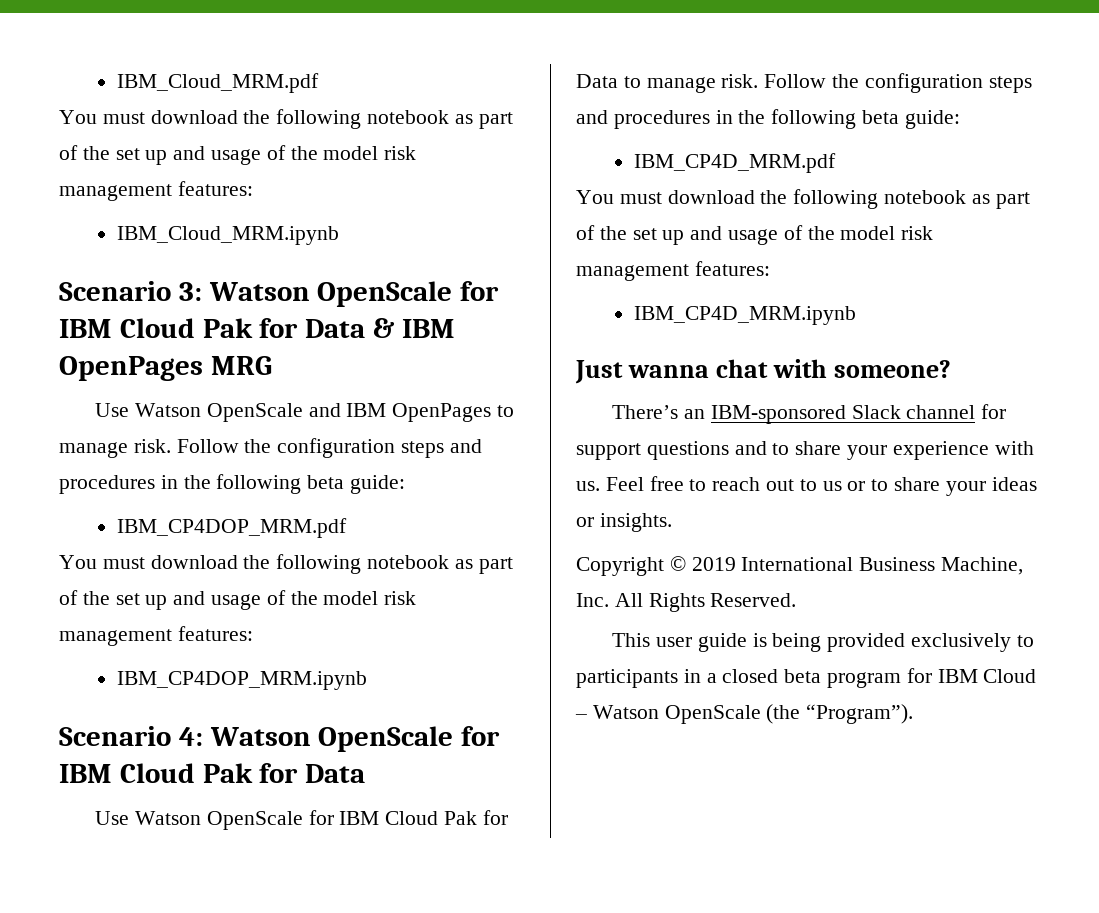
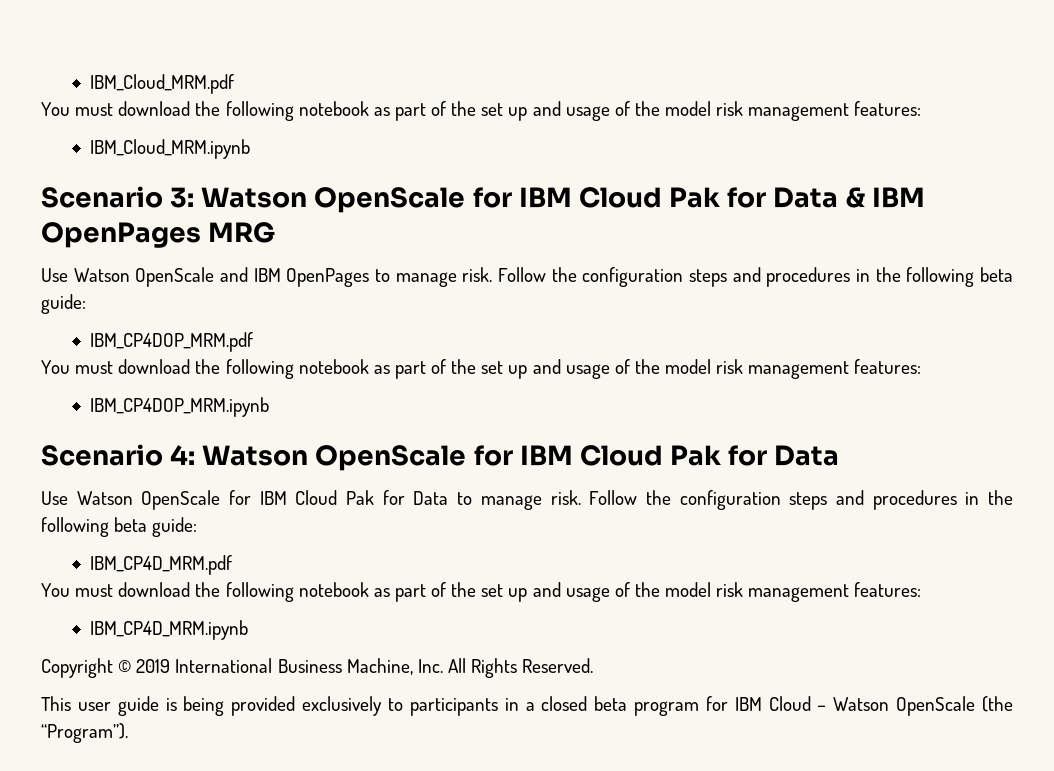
[575,359,952,384] [612,404,1007,424] [576,441,1034,460] [576,476,1037,496] [576,513,672,532] // Just wanna chat with someone? // There’s an IBM-sponsored Slack channel for support questions and to share your experience with us. Feel free to reach out to us or to share your ideas or insights. -> (249, 630) none

